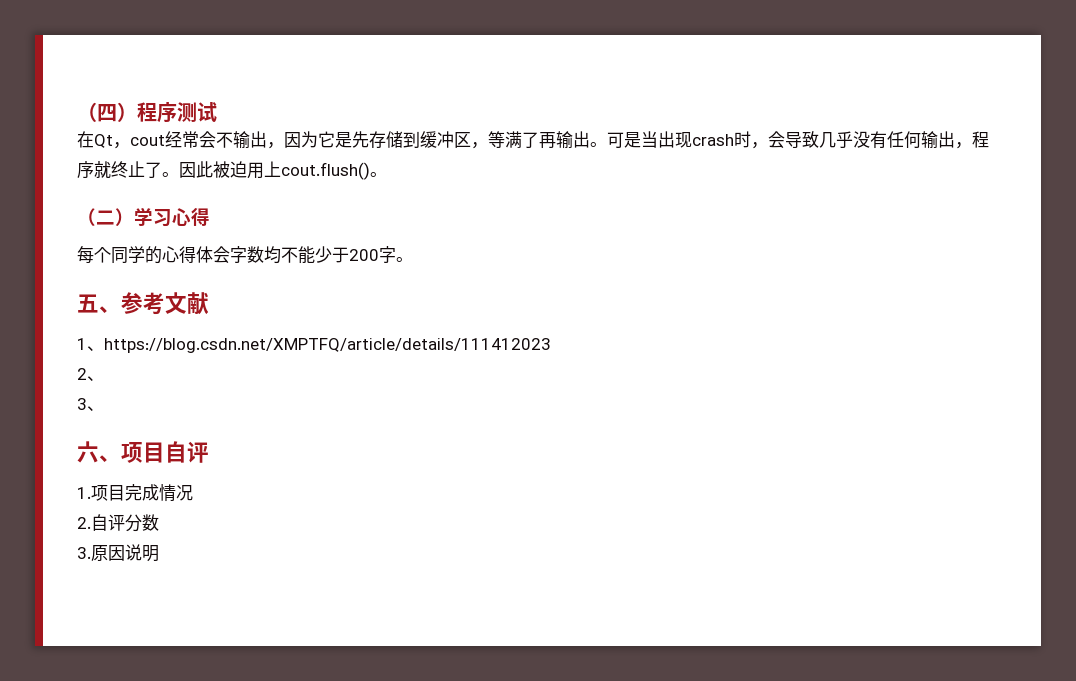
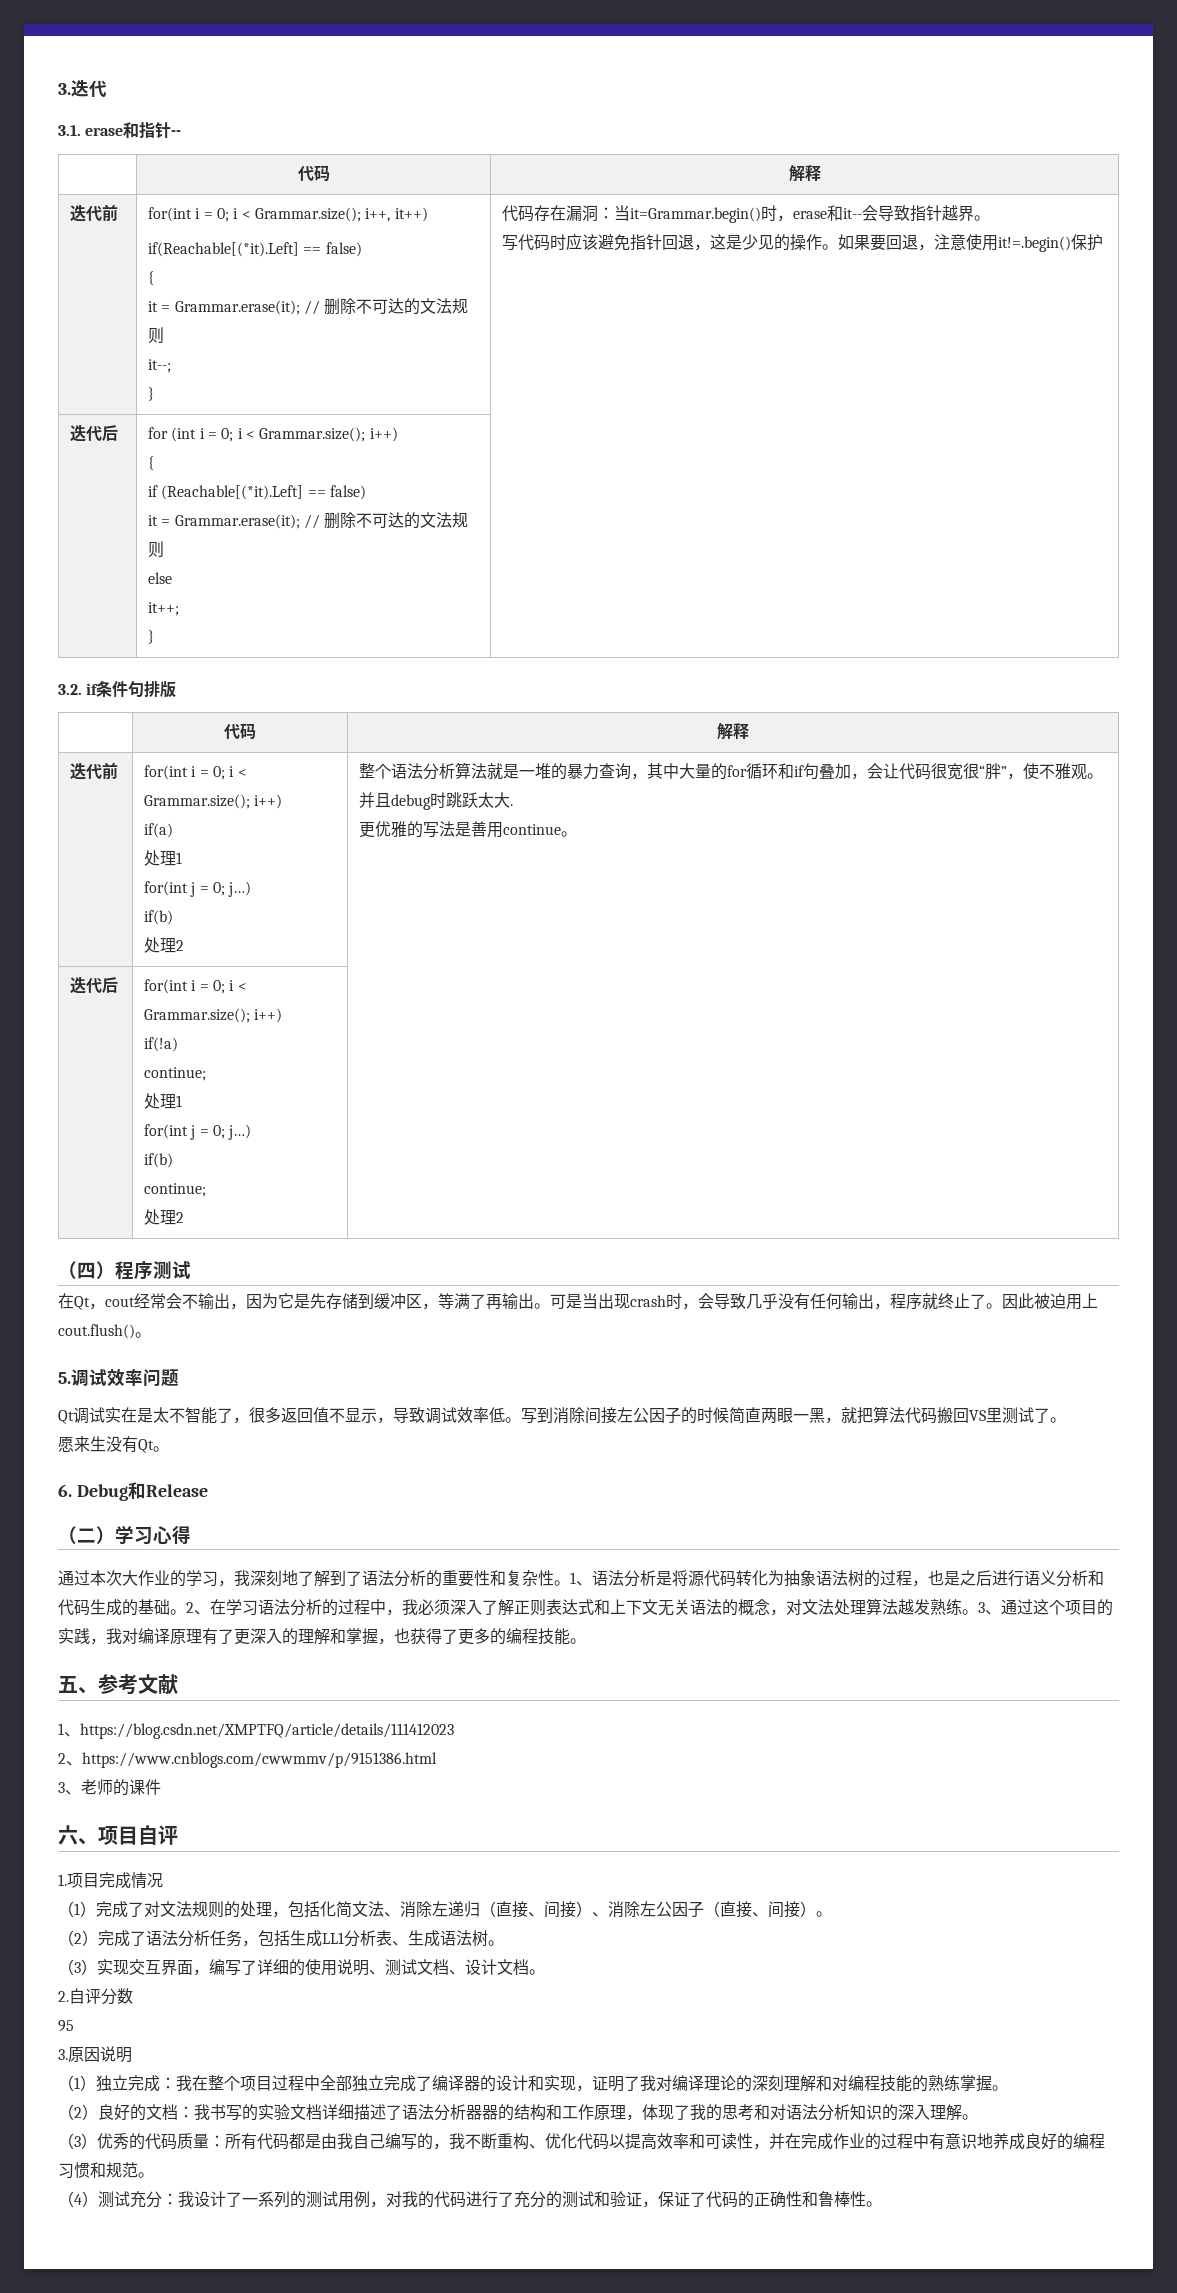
(77, 112) none -> [58,79,107,98] [58,122,182,139] [297,165,330,182] [788,165,821,182] [70,204,119,222] [148,207,428,222] [148,242,362,257] [148,271,155,285] [148,298,469,315] [148,327,165,344] [148,359,172,373] [148,387,155,401] [502,205,991,223] [502,233,1104,252] [70,425,119,442] [148,427,398,442] [148,456,155,470] [148,485,367,500] [148,512,469,529] [148,541,165,558] [148,572,173,584] [148,602,180,616] [148,630,155,644] [58,680,177,698] [224,723,256,740] [717,723,749,740] [70,762,119,780] [144,765,247,780] [144,794,283,809] [144,823,174,838] [144,850,183,866] [144,881,252,897] [144,910,174,925] [144,937,185,953] [359,762,1104,780] [359,792,514,810] [359,821,578,838] [70,977,119,994] [144,979,247,994] [144,1008,283,1023] [144,1037,179,1052] [144,1067,207,1081] [144,1093,183,1109] [144,1124,252,1140] [144,1153,174,1168] [144,1183,207,1197] [144,1209,185,1225] 3.迭代 // 3.1. erase和指针-- // | 代码 | 解释 // 迭代前 | for(int i = 0; i < Grammar.size(); i++, it++) // if(Reachable[(*it).Left] == false) // { // it = Grammar.erase(it); // 删除不可达的文法规则 // it--; // } | 代码存在漏洞：当it=Grammar.begin()时，erase和it--会导致指针越界。 // 写代码时应该避免指针回退，这是少见的操作。如果要回退，注意使用it!=.begin()保护 // 迭代后 | for (int i = 0; i < Grammar.size(); i++) // { // if (Reachable[(*it).Left] == false) // it = Grammar.erase(it); // 删除不可达的文法规则 // else // it++; // } | // 3.2. if条件句排版 // | 代码 | 解释 // 迭代前 | for(int i = 0; i < Grammar.size(); i++) // if(a) // 处理1 // for(int j = 0; j…) // if(b) // 处理2 | 整个语法分析算法就是一堆的暴力查询，其中大量的for循环和if句叠加，会让代码很宽很“胖”，使不雅观。并且debug时跳跃太大. // 更优雅的写法是善用continue。 // 迭代后 | for(int i = 0; i < Grammar.size(); i++) // if(!a) // continue; // 处理1 // for(int j = 0; j…) // if(b) // continue; // 处理2 | //
[77,207,210,227] [77,246,396,264] （二）学习心得 // 每个同学的心得体会字数均不能少于200字 -> [58,1368,179,1387] [58,1406,1066,1424] [58,1436,169,1453] [58,1482,208,1501] [58,1525,191,1545] [58,1570,1104,1587] [58,1598,1113,1616] [58,1628,570,1645] 5.调试效率问题 // Qt调试实在是太不智能了，很多返回值不显示，导致调试效率低。写到消除间接左公因子的时候简直两眼一黑，就把算法代码搬回VS里测试了。 // 愿来生没有Qt。 // 6. Debug和Release // （二）学习心得 // 通过本次大作业的学习，我深刻地了解到了语法分析的重要性和复杂性。1、语法分析是将源代码转化为抽象语法树的过程，也是之后进行语义分析和代码生成的基础。2、在学习语法分析的过程中，我必须深入了解正则表达式和上下文无关语法的概念，对文法处理算法越发熟练。3、通过这个项目的实践，我对编译原理有了更深入的理解和掌握，也获得了更多的编程技能
[77,398,104,411] // 3、 -> [82,1752,437,1768] [58,1779,161,1796] https://www.cnblogs.com/cwwmmv/p/9151386.html // 3、老师的课件
(193, 493) none -> [58,1901,832,1918] [58,1930,504,1947] [58,1959,545,1976] // （1）完成了对文法规则的处理，包括化简文法、消除左递归（直接、间接）、消除左公因子（直接、间接）。 // （2）完成了语法分析任务，包括生成LL1分析表、生成语法树。 // （3）实现交互界面，编写了详细的使用说明、测试文档、设计文档。
(159, 522) none -> [58,2020,74,2032] // 95
(159, 553) none -> [58,2075,1008,2092] [58,2104,978,2121] [58,2133,1105,2150] [58,2162,154,2179] [58,2191,882,2208] // （1）独立完成：我在整个项目过程中全部独立完成了编译器的设计和实现，证明了我对编译理论的深刻理解和对编程技能的熟练掌握。 // （2）良好的文档：我书写的实验文档详细描述了语法分析器器的结构和工作原理，体现了我的思考和对语法分析知识的深入理解。 // （3）优秀的代码质量：所有代码都是由我自己编写的，我不断重构、优化代码以提高效率和可读性，并在完成作业的过程中有意识地养成良好的编程习惯和规范。 // （4）测试充分：我设计了一系列的测试用例，对我的代码进行了充分的测试和验证，保证了代码的正确性和鲁棒性。

